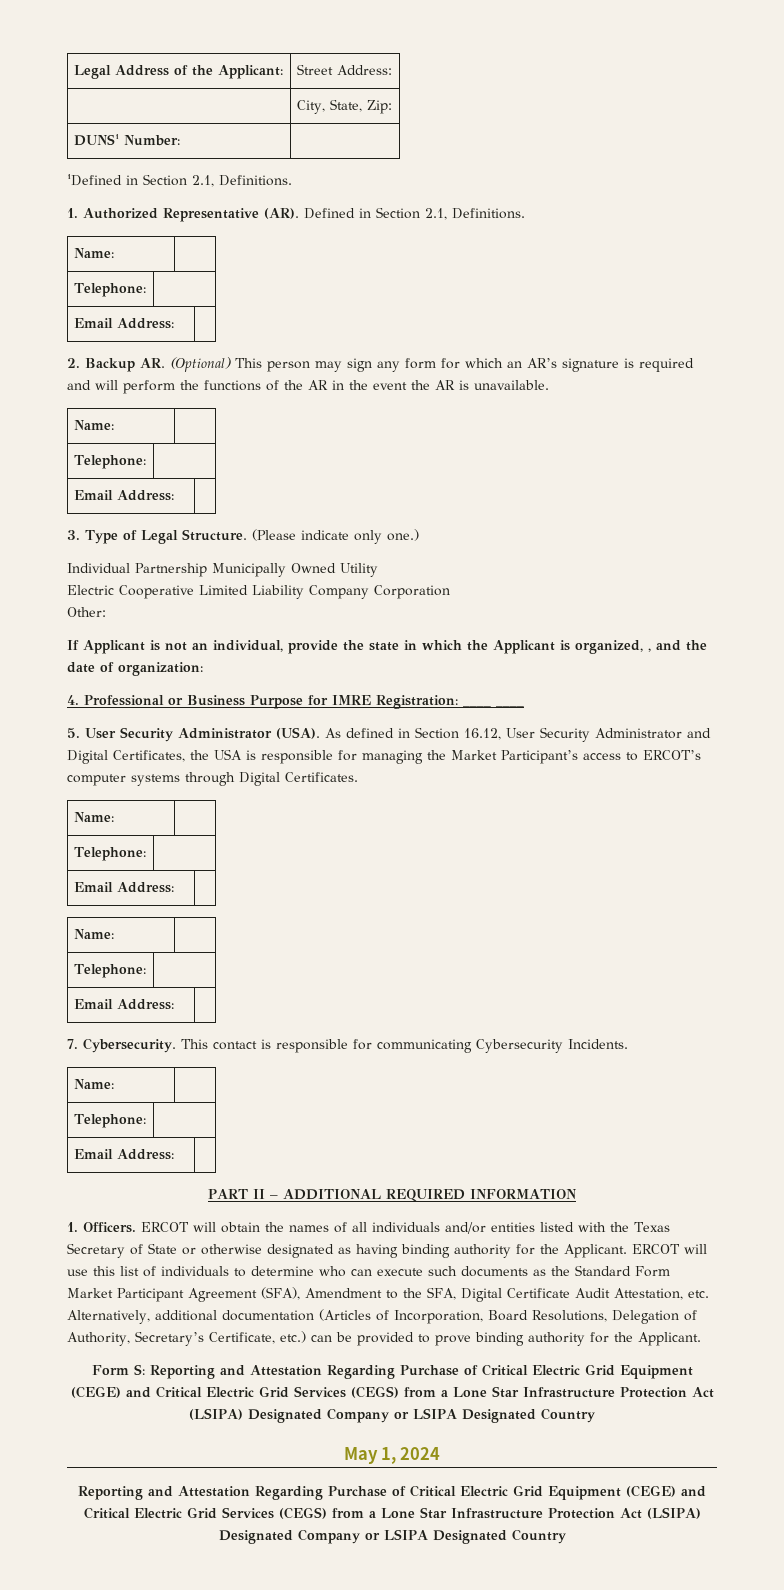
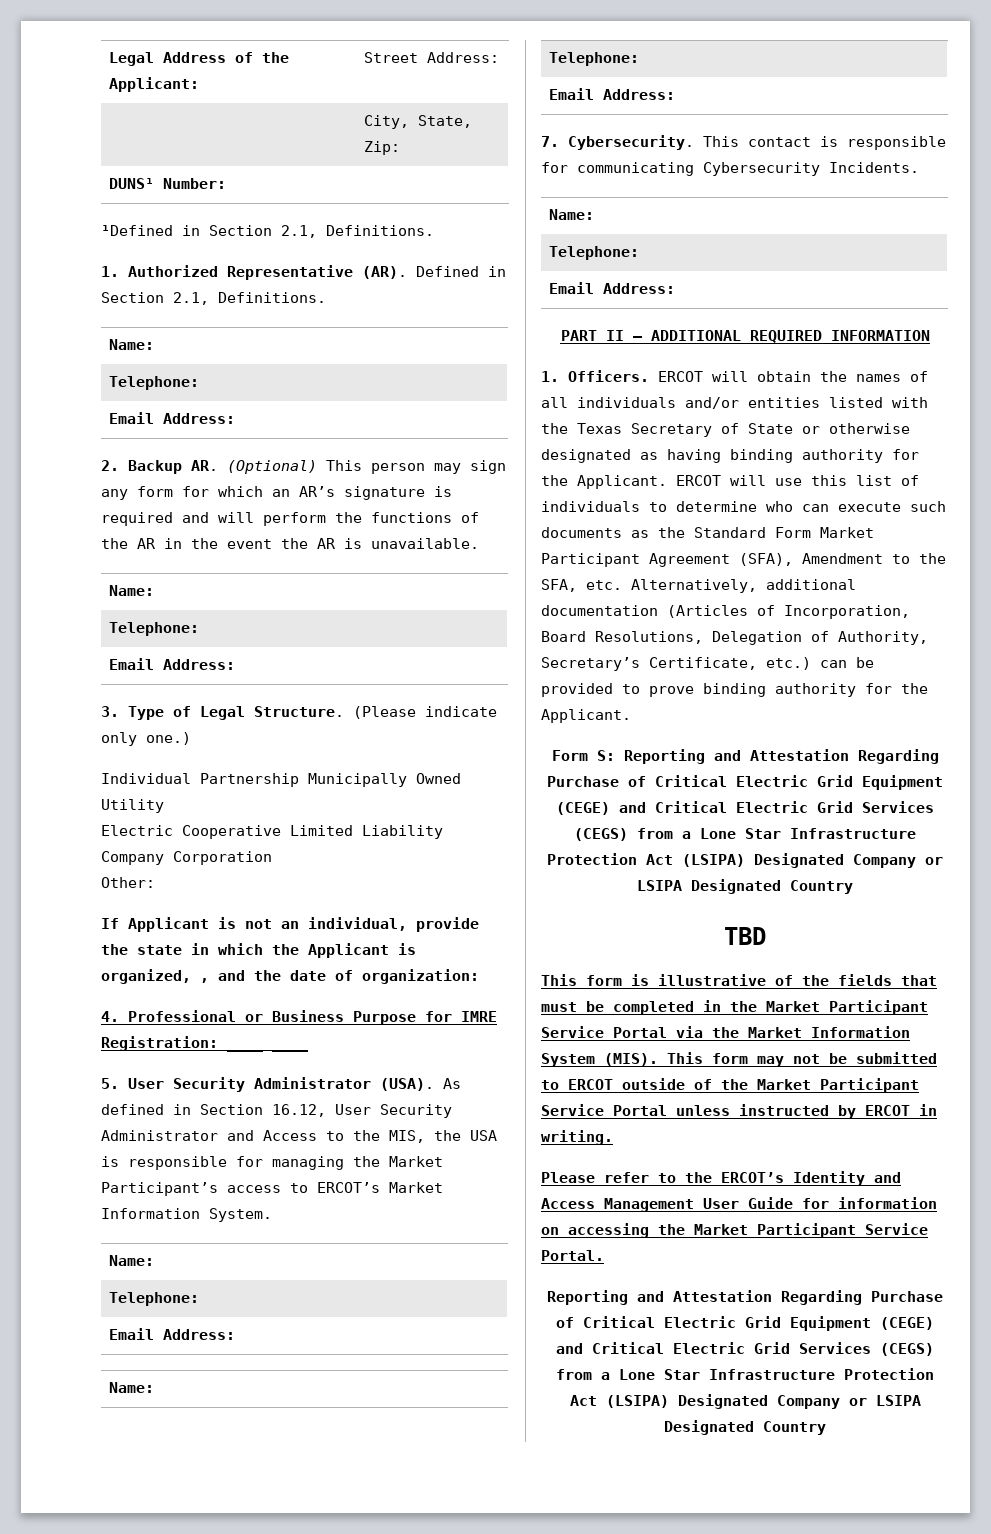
[67,750,185,764] Digital Certificates, -> [263,1130,425,1143] Access to the MIS,
[67,772,358,786] computer systems through Digital Certificates. -> [389,1182,443,1193] [101,1208,272,1222] Market Information System.
[461,1288,683,1302] Digital Certificate Audit Attestation, -> (577, 585) none
[343,1447,441,1464] May 1, 2024 -> [724,927,766,945] [541,974,937,986] [541,1000,928,1015] [541,1026,910,1038] [541,1052,937,1067] [541,1078,919,1093] [541,1104,937,1119] [541,1130,613,1145] [541,1171,901,1186] [541,1197,937,1212] [541,1223,928,1238] [541,1250,604,1261] TBD // This form is illustrative of the fields that must be completed in the Market Participant Service Portal via the Market Information System (MIS). This form may not be submitted to ERCOT outside of the Market Participant Service Portal unless instructed by ERCOT in writing. // Please refer to the ERCOT’s Identity and Access Management User Guide for information on accessing the Market Participant Service Portal.

